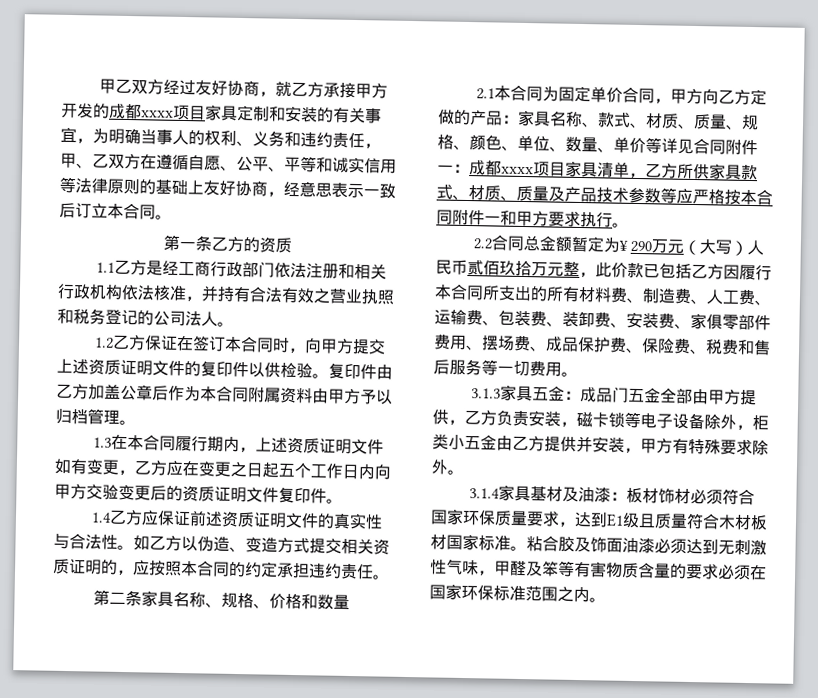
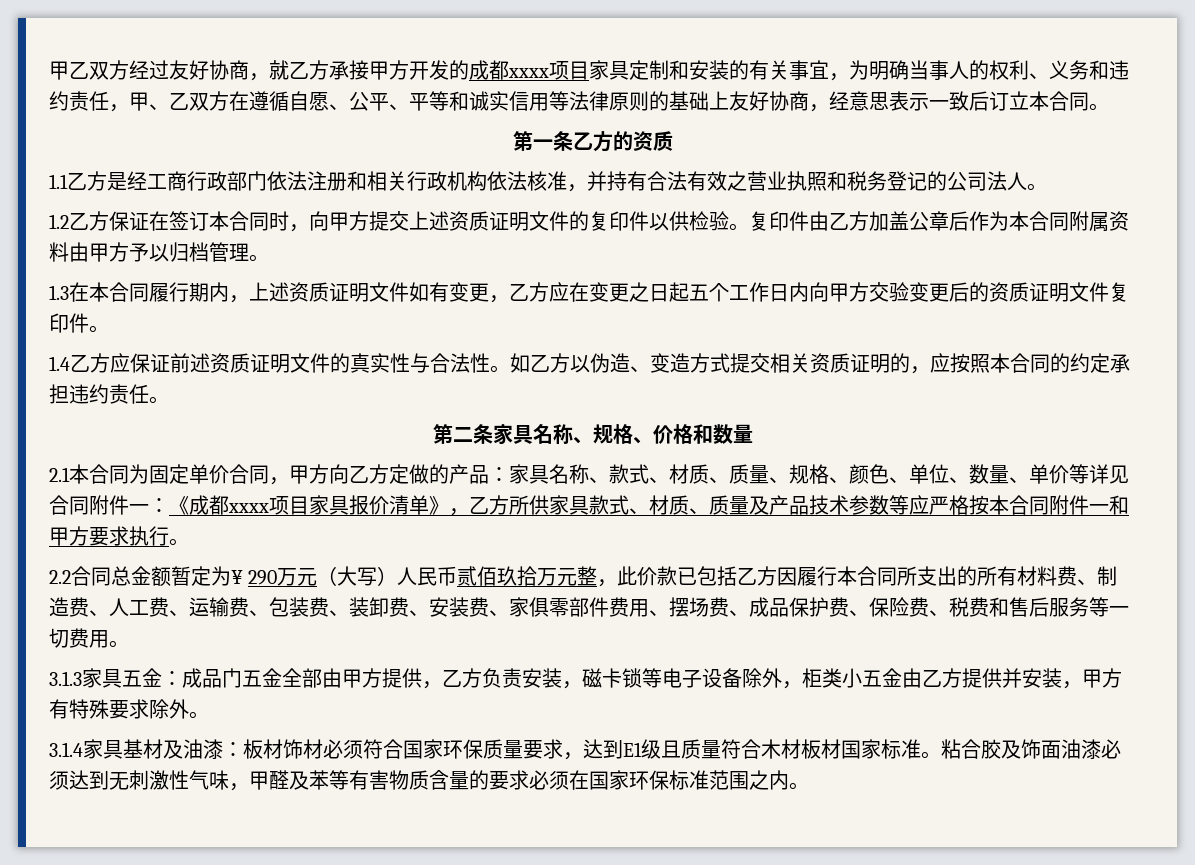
[469,160,630,178] 成都xxxx项目家具清单 -> [169,495,449,515] 《成都xxxx项目家具报价清单》
[542,560,559,577] 笨 -> [309,770,329,790] 苯

